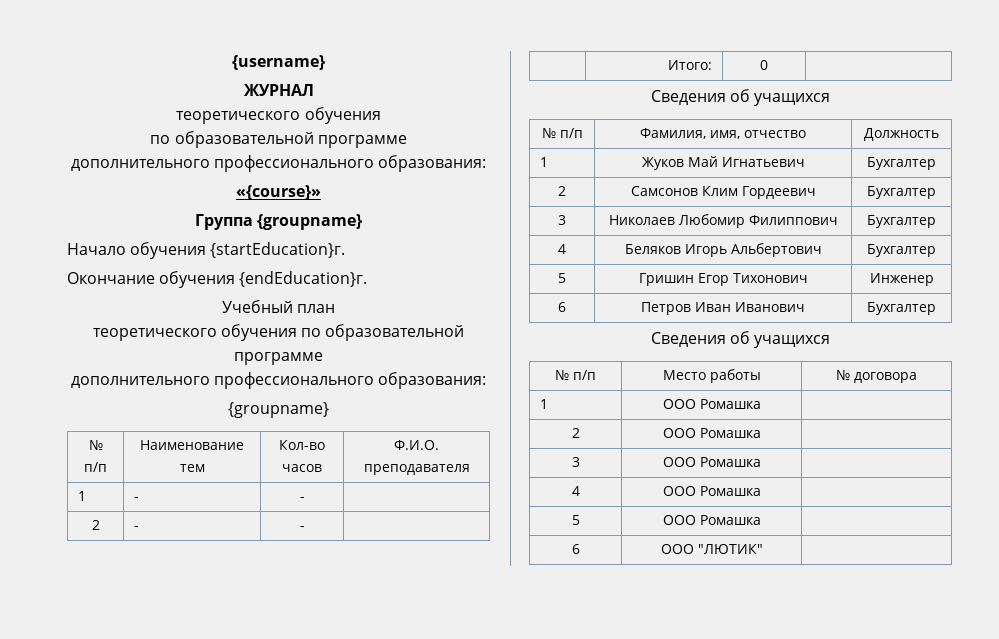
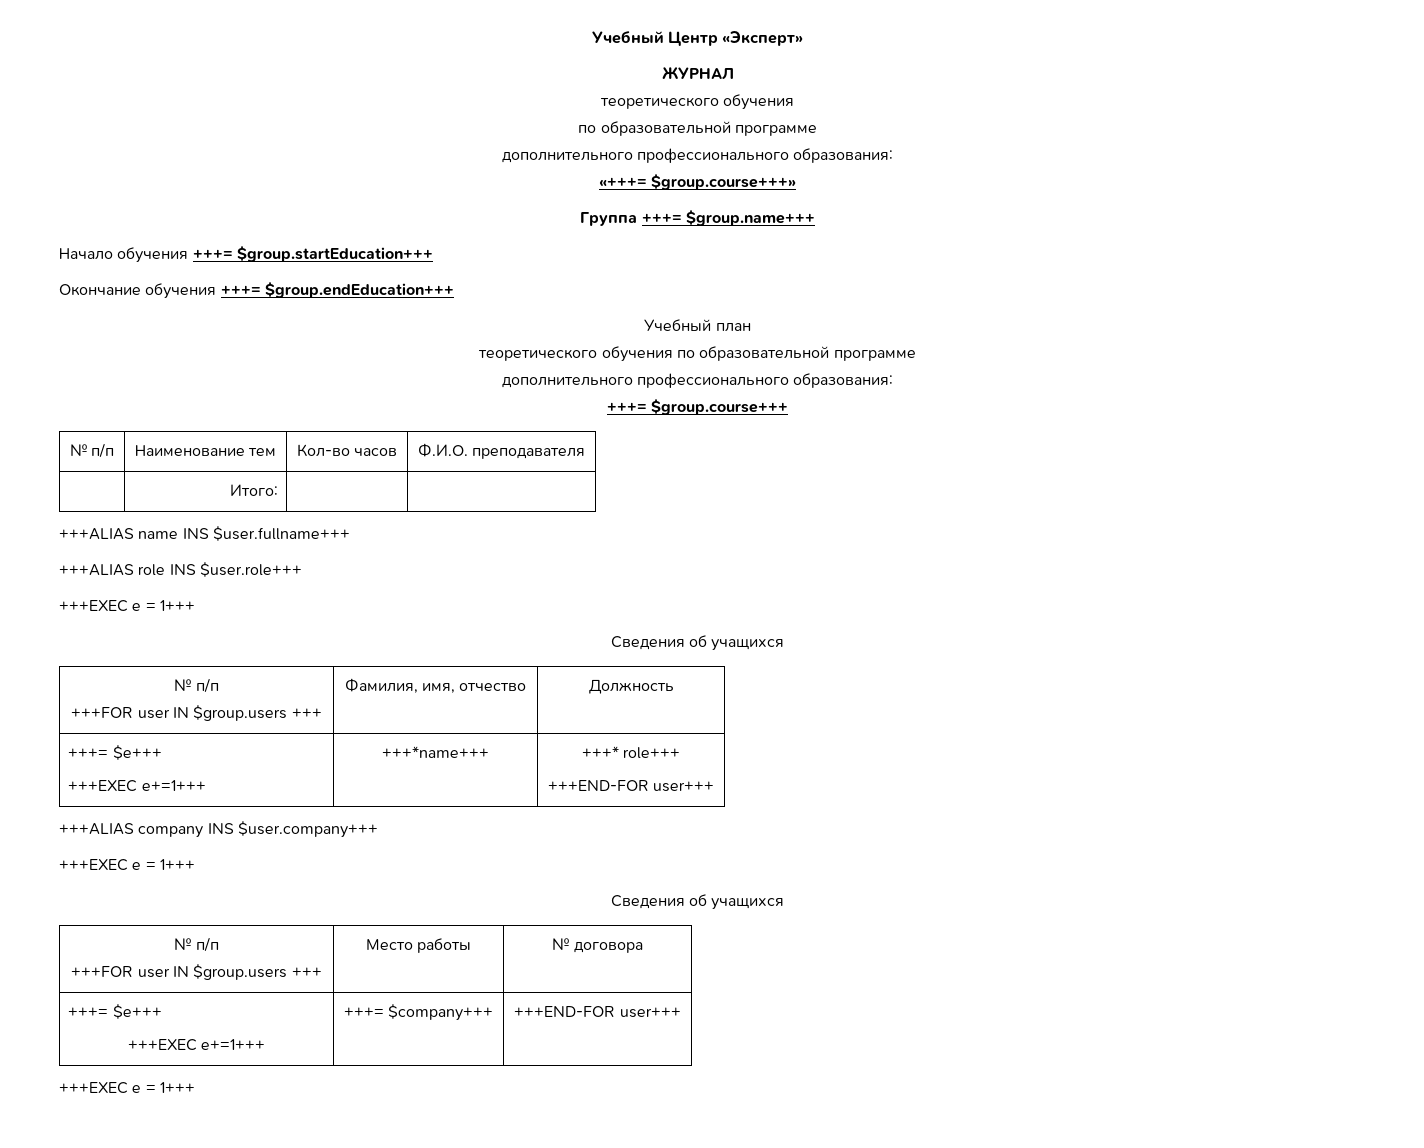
[232,55,326,70] {username} -> [591,31,804,46] Учебный Центр «Эксперт»
[236,185,321,200] «{course}» -> [598,174,797,190] «+++= $group.course+++»
[257,214,364,230] {groupname} -> [641,210,815,226] +++= $group.name+++
[210,242,346,258] {startEducation}г. -> [192,246,433,262] +++= $group.startEducation+++
[239,271,368,287] {endEducation}г. -> [220,282,454,298] +++= $group.endEducation+++
[228,402,329,418] {groupname} -> [606,399,789,415] +++= $group.course+++
[77,491,86,501] [133,497,139,501] [299,497,305,501] [91,520,100,530] [133,526,139,530] [299,526,305,530] [668,60,713,70] [760,60,768,70] [650,89,831,106] [541,128,583,138] 1 | - | - | // 2 | - | - | // | Итого: | 0 | // Сведения об учащихся // № п/п -> [229,484,278,496] [59,526,350,541] [59,562,302,577] [59,600,195,612] [610,635,785,651] [174,678,219,693] [71,705,322,721] | Итого: | | // +++ALIAS name INS $user.fullname+++ // +++ALIAS role INS $user.role+++ // +++EXEC e = 1+++ // Сведения об учащихся // № п/п // +++FOR user IN $group.users +++
[539,157,548,167] [641,156,805,170] [867,157,936,170] [558,186,566,196] [630,186,816,199] [867,186,936,199] [558,215,566,225] [608,214,838,228] [867,215,936,228] [558,244,566,254] [624,243,822,257] [867,244,936,257] [558,273,566,283] [638,273,808,286] [869,273,934,286] [558,302,566,312] [641,302,805,315] [867,302,936,315] [650,331,831,348] [555,370,596,380] 1 | Жуков Май Игнатьевич | Бухгалтер // 2 | Самсонов Клим Гордеевич | Бухгалтер // 3 | Николаев Любомир Филиппович | Бухгалтер // 4 | Беляков Игорь Альбертович | Бухгалтер // 5 | Гришин Егор Тихонович | Инженер // 6 | Петров Иван Иванович | Бухгалтер // Сведения об учащихся // № п/п -> [68,745,162,760] [68,780,206,792] [381,746,489,758] [581,746,681,759] [547,780,715,792] [59,821,378,838] [59,859,195,871] [610,894,785,910] [174,937,219,952] [71,964,322,980] +++= $e+++ // +++EXEC e+=1+++ | +++*name+++ | +++* role+++ // +++END-FOR user+++ // +++ALIAS company INS $user.company+++ // +++EXEC e = 1+++ // Сведения об учащихся // № п/п // +++FOR user IN $group.users +++
[539,399,548,409] [662,399,761,409] [571,428,580,438] [662,428,761,438] [571,457,580,467] [662,457,761,467] [571,486,580,496] [662,486,761,496] [571,515,580,525] [662,515,761,525] [571,544,580,554] [660,544,763,555] 1 | ООО Ромашка | // 2 | ООО Ромашка | // 3 | ООО Ромашка | // 4 | ООО Ромашка | // 5 | ООО Ромашка | // 6 | ООО "ЛЮТИК" | -> [68,1004,162,1019] [127,1039,266,1051] [343,1004,494,1021] [514,1006,681,1018] [59,1082,195,1094] +++= $e+++ // +++EXEC e+=1+++ | +++= $company+++ | +++END-FOR user+++ // +++EXEC e = 1+++

